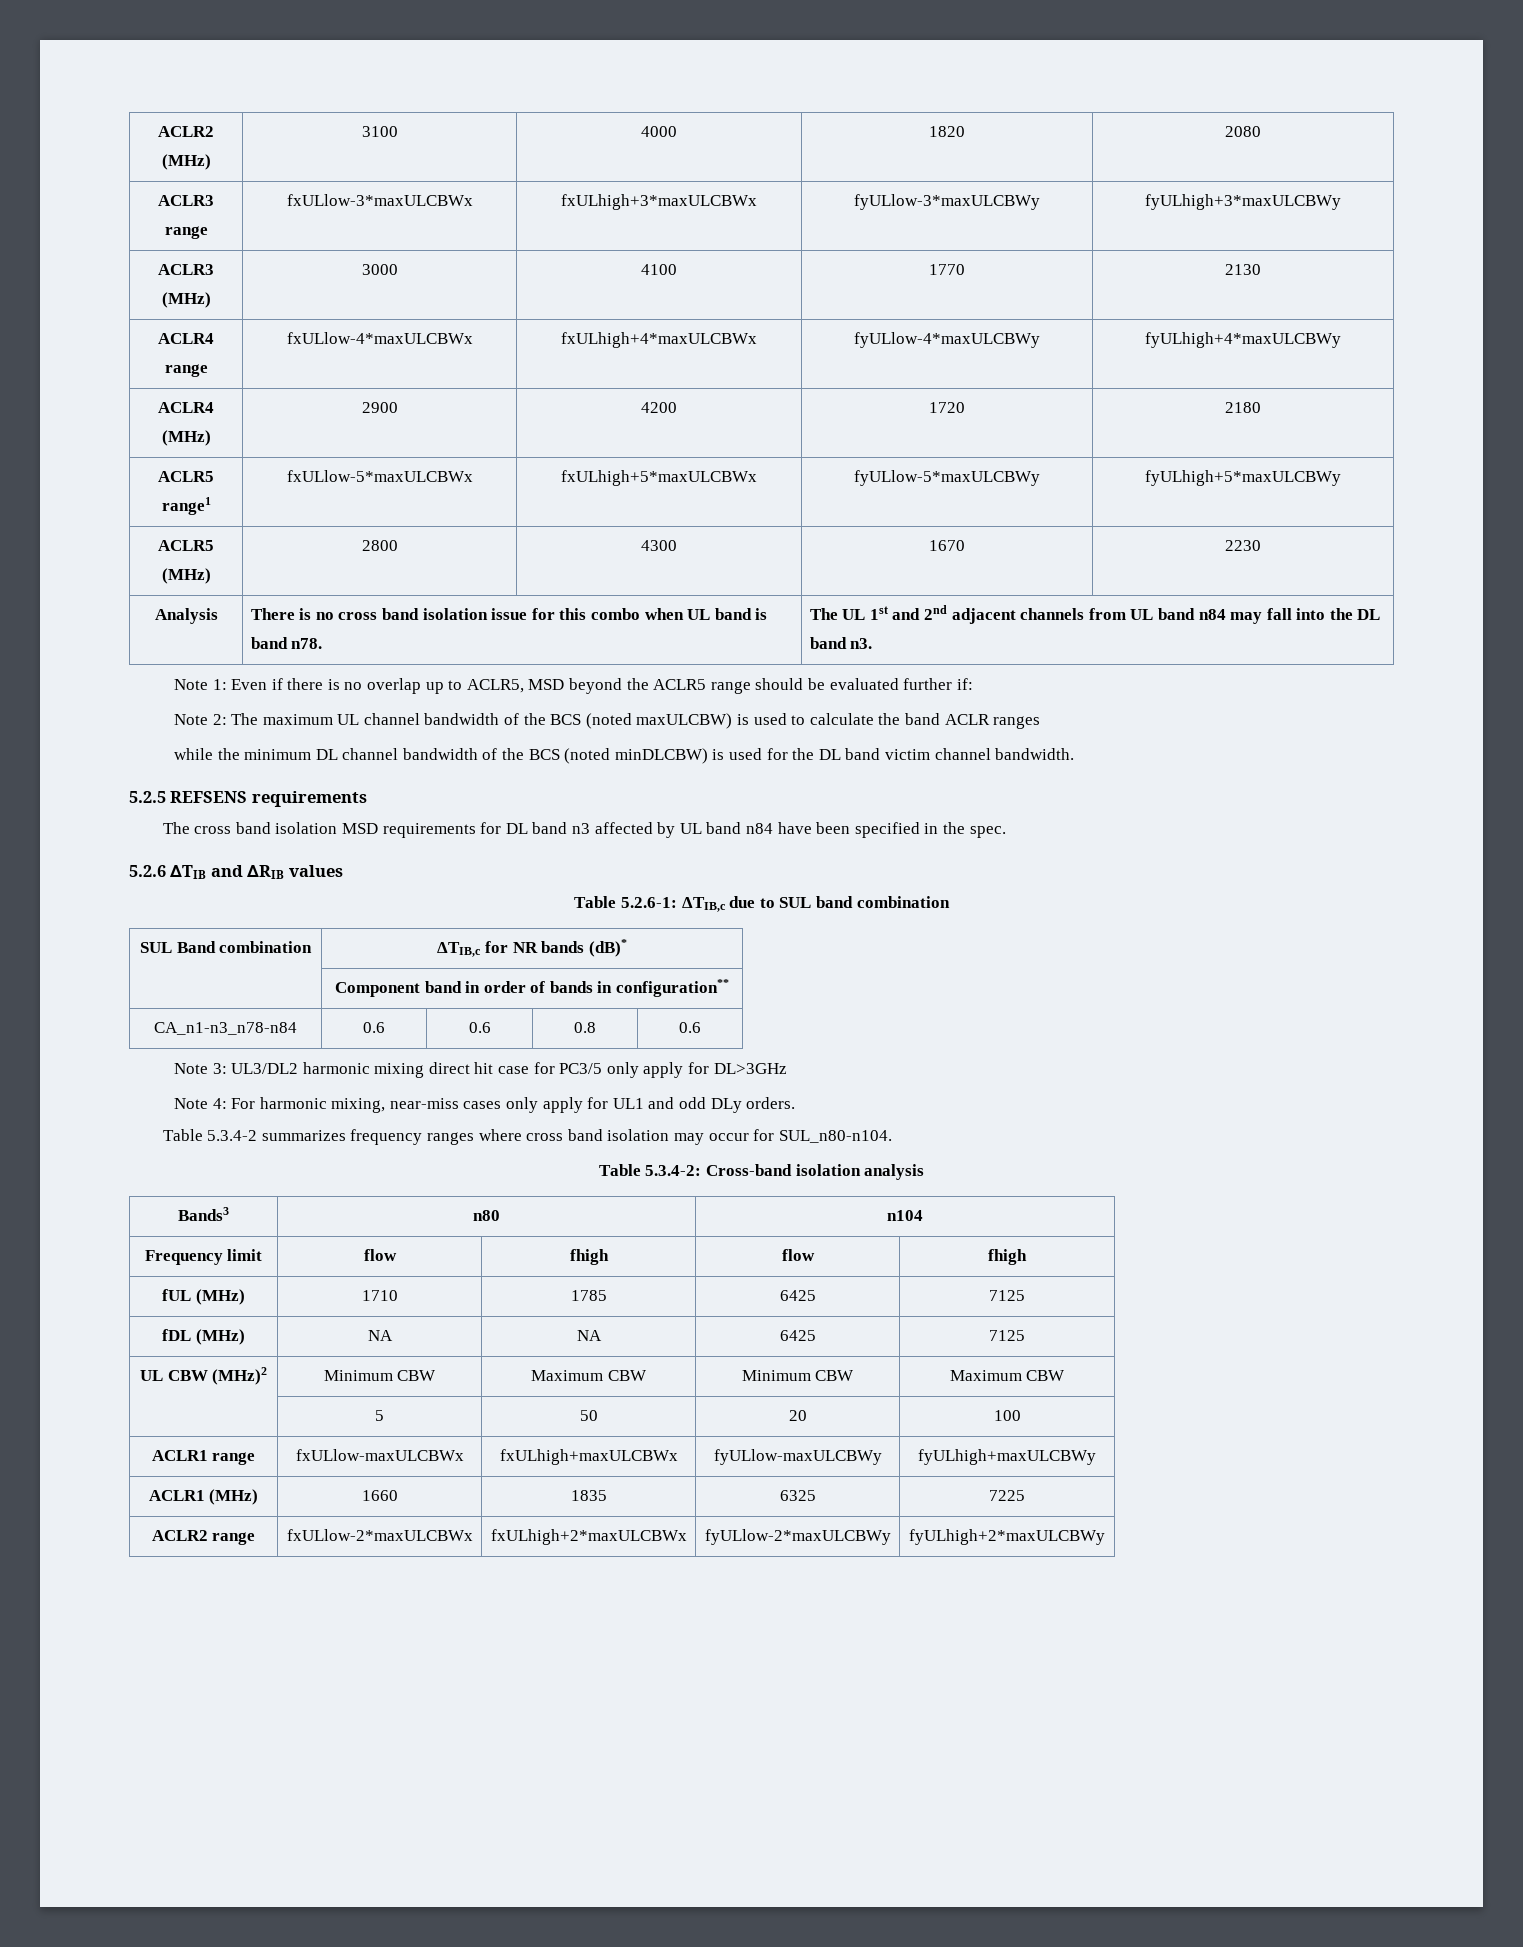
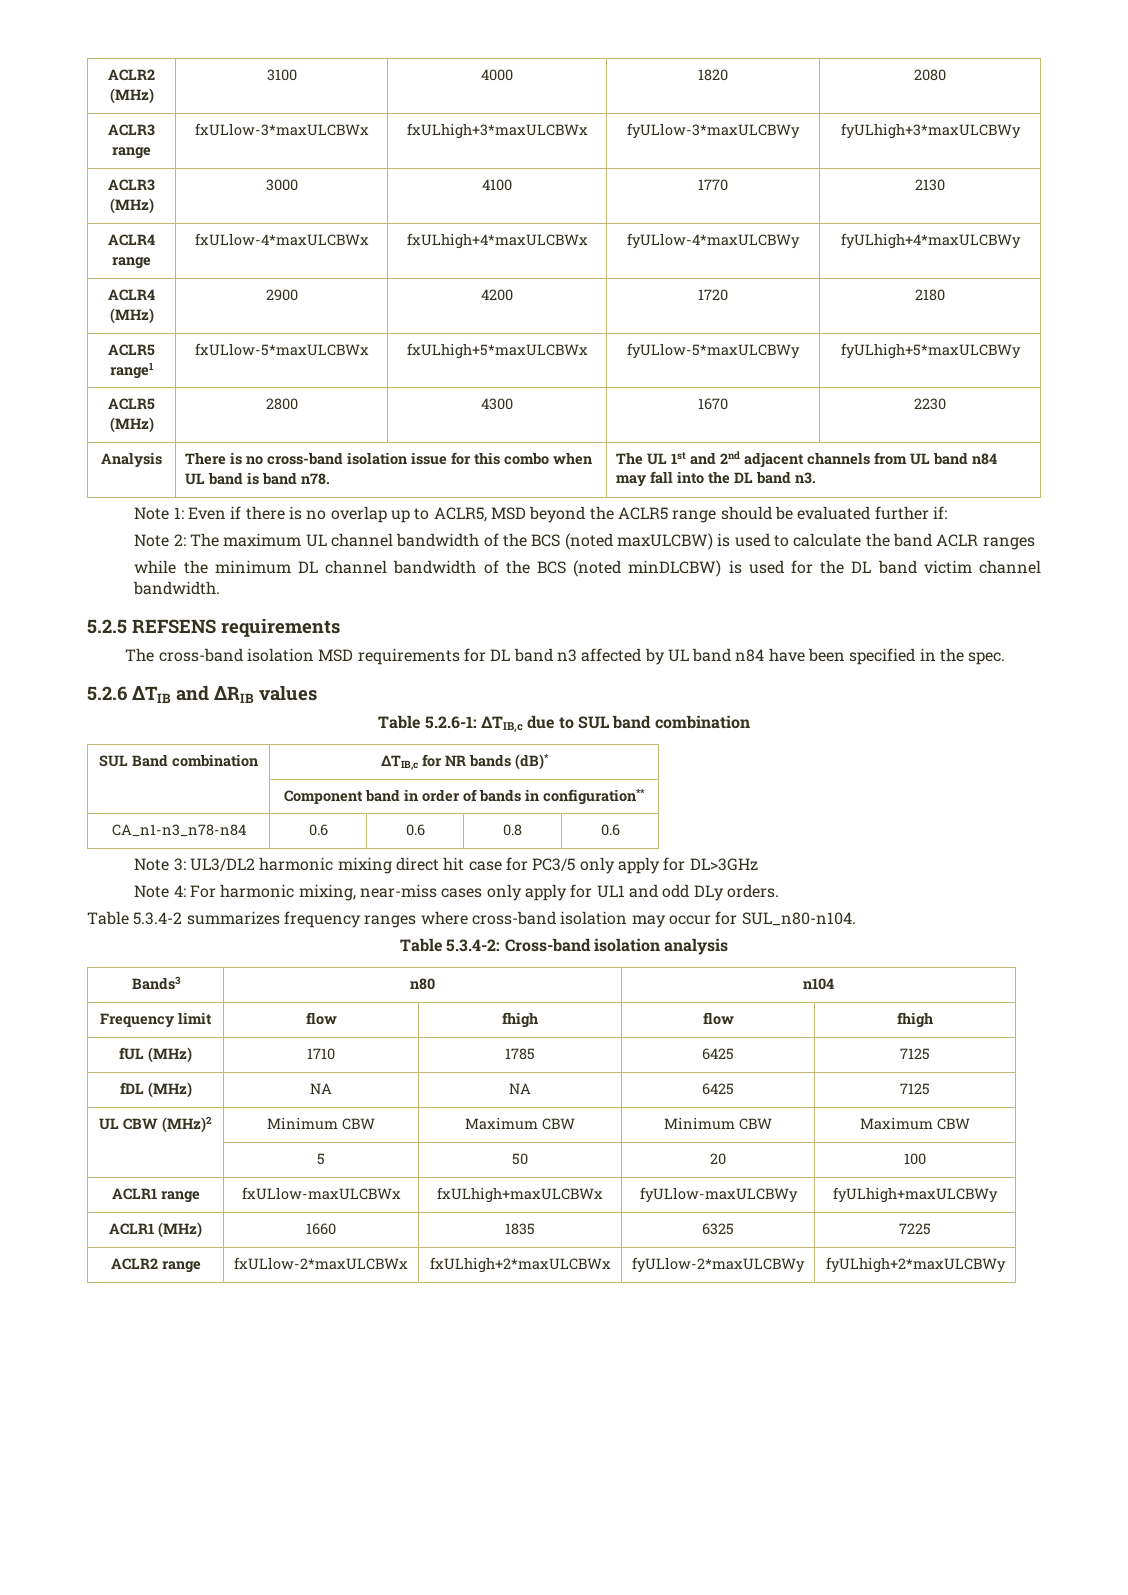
[338,608,419,620] cross band -> [267,452,344,465] cross-band
[194,822,271,834] cross band -> [158,648,243,662] cross-band
[526,1129,603,1141] cross band -> [471,911,556,925] cross-band

